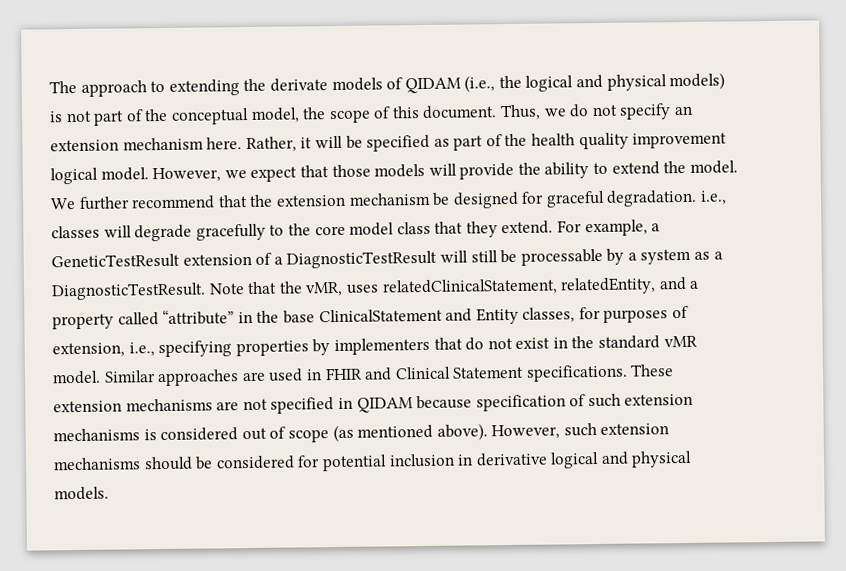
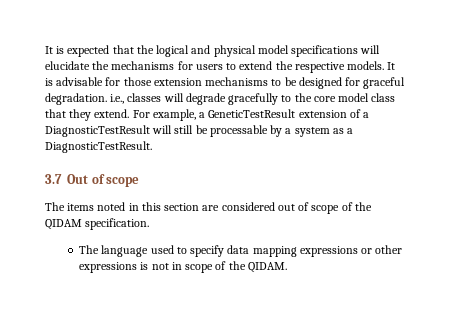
[49,72,726,97] [49,103,694,126] [50,132,728,153] [50,160,738,185] [50,192,431,210] The approach to extending the derivate models of QIDAM (i.e., the logical and physical models) is not part of the conceptual model, the scope of this document. Thus, we do not specify an extension mechanism here. Rather, it will be specified as part of the health quality improvement logical model. However, we expect that those models will provide the ability to extend the model. We further recommend that the extension mechanism -> [45,45,381,57] [45,61,396,73] [45,77,282,86] It is expected that the logical and physical model specifications will elucidate the mechanisms for users to extend the respective models. It is advisable for those extension mechanisms to
[208,276,700,297] [52,305,690,330] [52,335,698,358] [52,364,675,387] [53,393,694,414] [53,423,670,443] [53,450,693,472] [54,486,109,501] Note that the vMR, uses relatedClinicalStatement, relatedEntity, and a property called “attribute” in the base ClinicalStatement and Entity classes, for purposes of extension, i.e., specifying properties by implementers that do not exist in the standard vMR model. Similar approaches are used in FHIR and Clinical Statement specifications. These extension mechanisms are not specified in QIDAM because specification of such extension mechanisms is considered out of scope (as mentioned above). However, such extension mechanisms should be considered for potential inclusion in derivative logical and physical models. -> [45,174,140,187] [45,202,372,214] [45,218,150,230] [79,245,403,257] [79,261,287,273] // 3.7 Out of scope // The items noted in this section are considered out of scope of the QIDAM specification. // The language used to specify data mapping expressions or other expressions is not in scope of the QIDAM.

